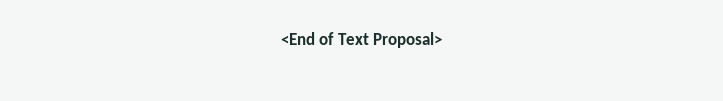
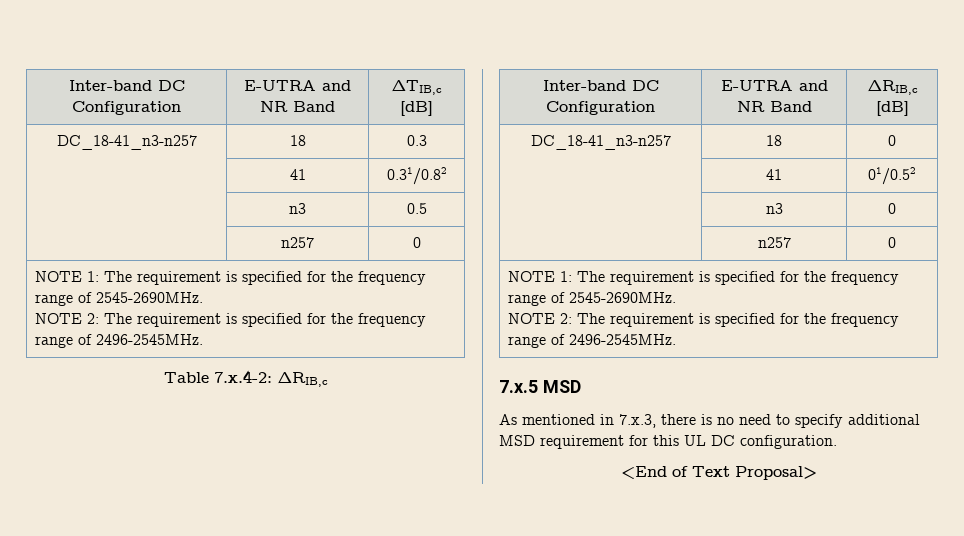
(280, 38) none -> [68,80,185,91] [72,101,181,115] [244,80,351,91] [260,101,335,112] [391,80,442,95] [400,101,433,116] [56,135,197,150] [289,135,306,146] [406,135,427,146] [289,169,306,180] [386,167,447,185] [289,203,306,214] [406,203,427,214] [281,237,314,248] [412,237,421,248] [35,271,427,285] [35,292,204,306] [35,313,427,327] [35,334,204,348] [163,370,328,387] [542,80,659,91] [546,101,655,115] [720,80,828,91] [736,101,812,112] [866,80,918,95] [875,101,909,116] [530,135,671,150] [766,135,782,146] [888,135,896,146] [766,169,782,180] [868,167,916,185] [765,203,783,214] [888,203,896,214] [757,237,791,248] [888,237,896,248] [508,271,900,285] [508,292,677,306] [508,313,900,327] [508,334,677,348] [499,380,581,393] [499,414,920,428] [499,435,837,449] Inter-band DC Configuration | E-UTRA and NR Band | ΔTIB,c [dB] // DC_18-41_n3-n257 | 18 | 0.3 // | 41 | 0.31/0.82 // | n3 | 0.5 // | n257 | 0 // NOTE 1: The requirement is specified for the frequency range of 2545-2690MHz. // NOTE 2: The requirement is specified for the frequency range of 2496-2545MHz. // Table 7.x.4-2: ΔRIB,c // Inter-band DC Configuration | E-UTRA and NR Band | ΔRIB,c [dB] // DC_18-41_n3-n257 | 18 | 0 // | 41 | 01/0.52 // | n3 | 0 // | n257 | 0 // NOTE 1: The requirement is specified for the frequency range of 2545-2690MHz. // NOTE 2: The requirement is specified for the frequency range of 2496-2545MHz. // 7.x.5 MSD // As mentioned in 7.x.3, there is no need to specify additional MSD requirement for this UL DC configuration. //

